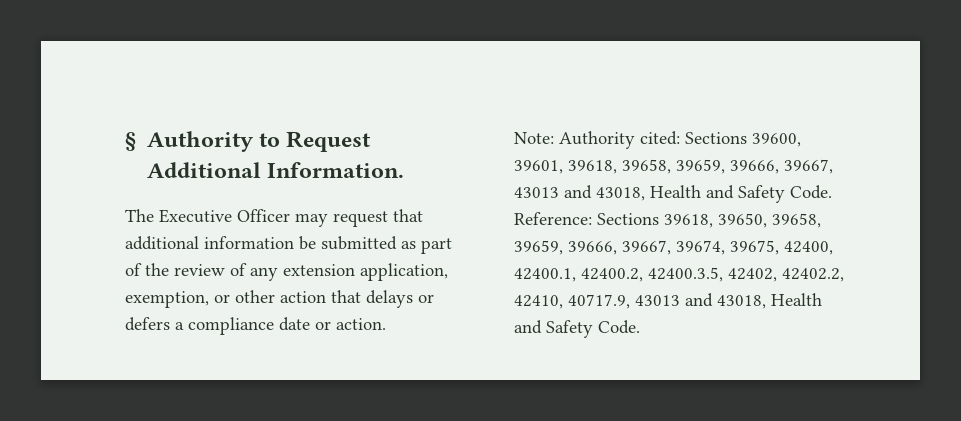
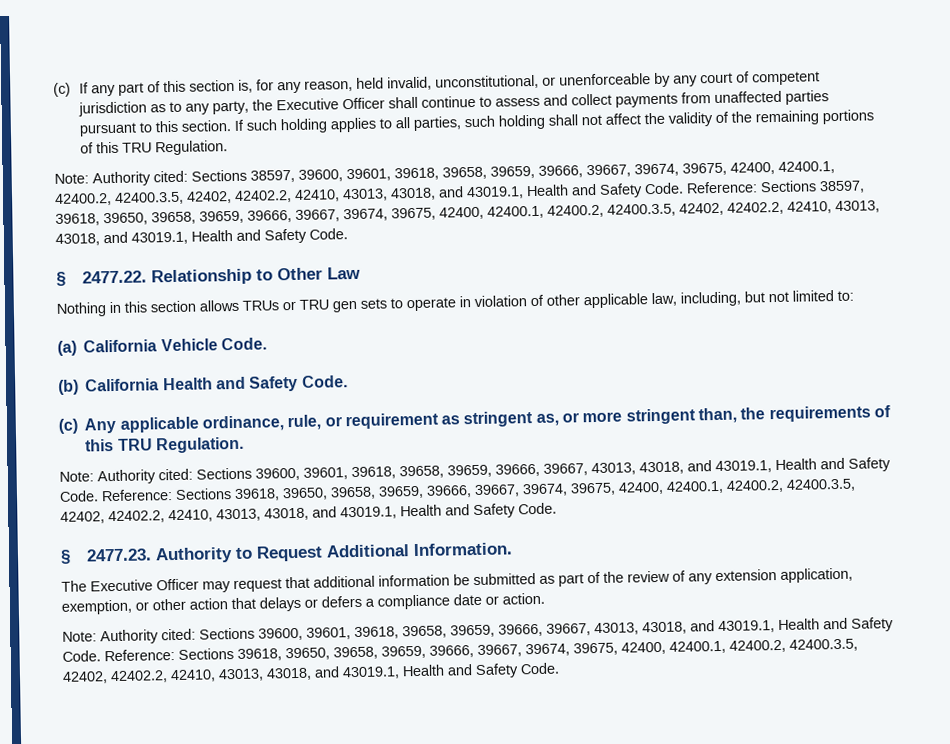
[125,132,136,151] § -> [53,71,820,97] [77,90,829,117] [78,109,874,137] [79,140,228,156] [54,161,835,187] [54,180,865,206] [55,200,880,226] [55,228,348,246] [56,266,361,286] [56,290,854,317] [57,337,267,356] [58,375,348,395] [58,405,892,434] [85,436,244,454] [59,457,891,485] [59,478,856,502] [60,502,557,524] [60,548,152,564] (c) If any part of this section is, for any reason, held invalid, unconstitutional, or unenforceable by any court of competent jurisdiction as to any party, the Executive Officer shall continue to assess and collect payments from unaffected parties pursuant to this section. If such holding applies to all parties, such holding shall not affect the validity of the remaining portions of this TRU Regulation. // Note: Authority cited: Sections 38597, 39600, 39601, 39618, 39658, 39659, 39666, 39667, 39674, 39675, 42400, 42400.1, 42400.2, 42400.3.5, 42402, 42402.2, 42410, 43013, 43018, and 43019.1, Health and Safety Code. Reference: Sections 38597, 39618, 39650, 39658, 39659, 39666, 39667, 39674, 39675, 42400, 42400.1, 42400.2, 42400.3.5, 42402, 42402.2, 42410, 43013, 43018, and 43019.1, Health and Safety Code. // § 2477.22. Relationship to Other Law // Nothing in this section allows TRUs or TRU gen sets to operate in violation of other applicable law, including, but not limited to: // (a) California Vehicle Code. // (b) California Health and Safety Code. // (c) Any applicable ordinance, rule, or requirement as stringent as, or more stringent than, the requirements of this TRU Regulation. // Note: Authority cited: Sections 39600, 39601, 39618, 39658, 39659, 39666, 39667, 43013, 43018, and 43019.1, Health and Safety Code. Reference: Sections 39618, 39650, 39658, 39659, 39666, 39667, 39674, 39675, 42400, 42400.1, 42400.2, 42400.3.5, 42402, 42402.2, 42410, 43013, 43018, and 43019.1, Health and Safety Code. // § 2477.23.
[514,185,645,201] 43013 and 43018, -> [594,620,775,636] 43013, 43018, and 43019.1,
[568,293,766,309] 40717.9, 43013 and 43018, -> [218,666,400,682] 43013, 43018, and 43019.1,

